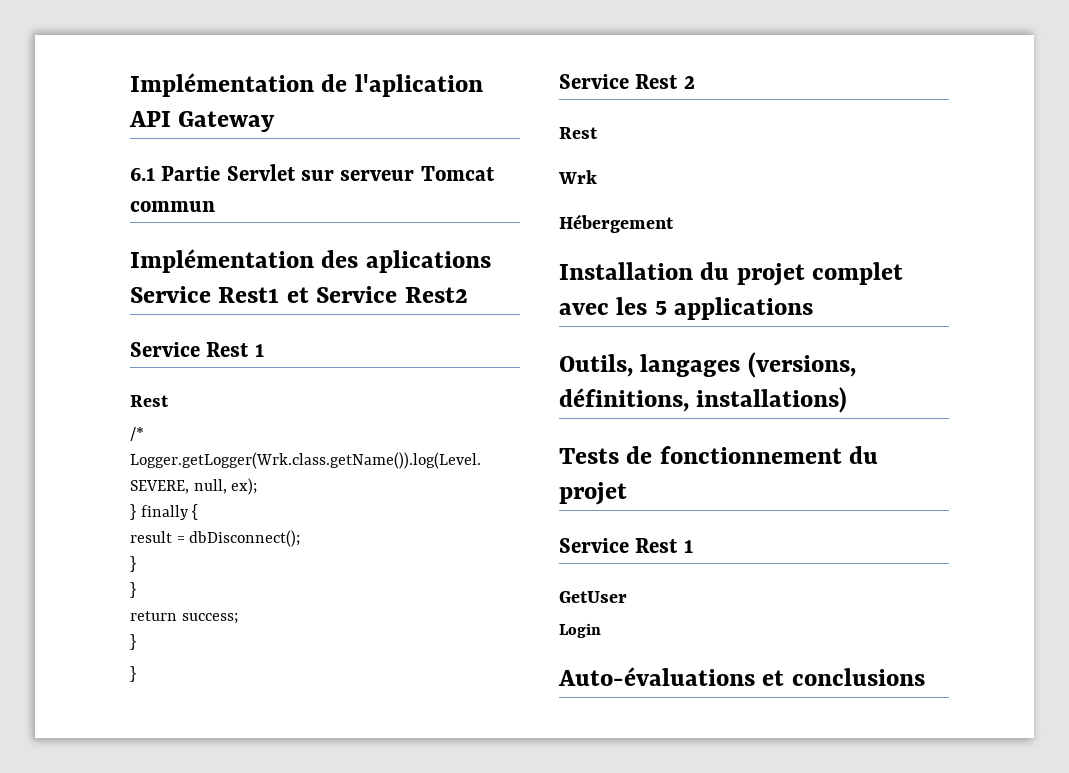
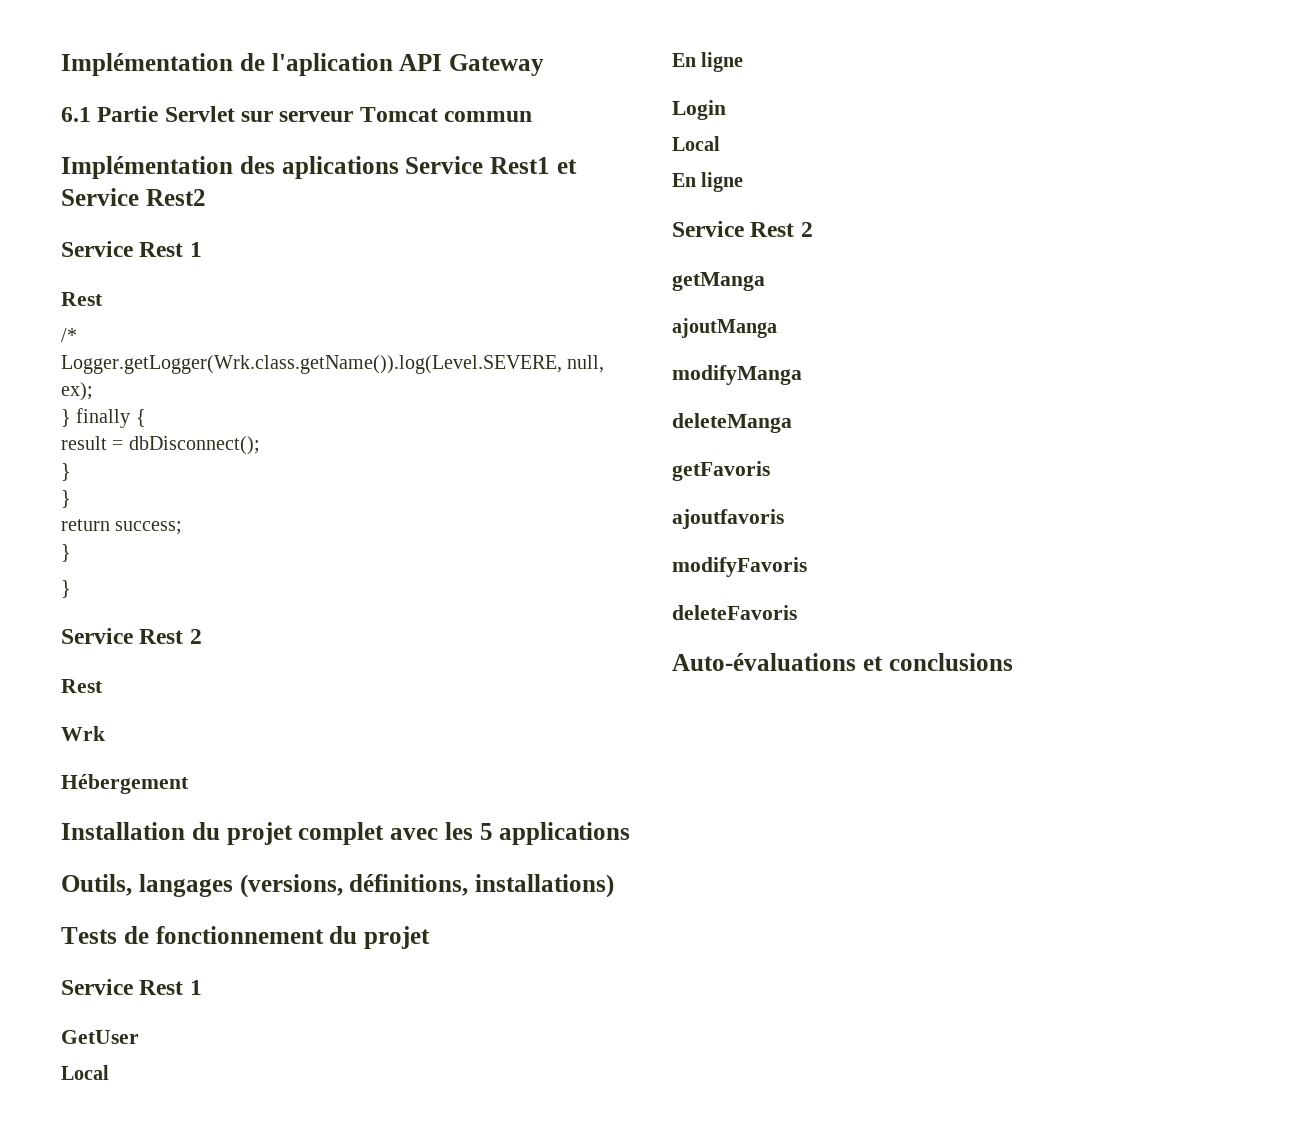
[559,623,601,638] Login -> [61,1065,109,1080] [672,52,744,72] [672,100,726,120] [672,136,720,151] [672,172,744,192] [672,221,813,237] [672,272,765,291] [672,318,777,338] [672,365,802,385] [672,413,792,433] [672,461,770,481] [672,509,784,529] [672,557,807,577] [672,605,797,620] Local // En ligne // Login // Local // En ligne // Service Rest 2 // getManga // ajoutManga // modifyManga // deleteManga // getFavoris // ajoutfavoris // modifyFavoris // deleteFavoris

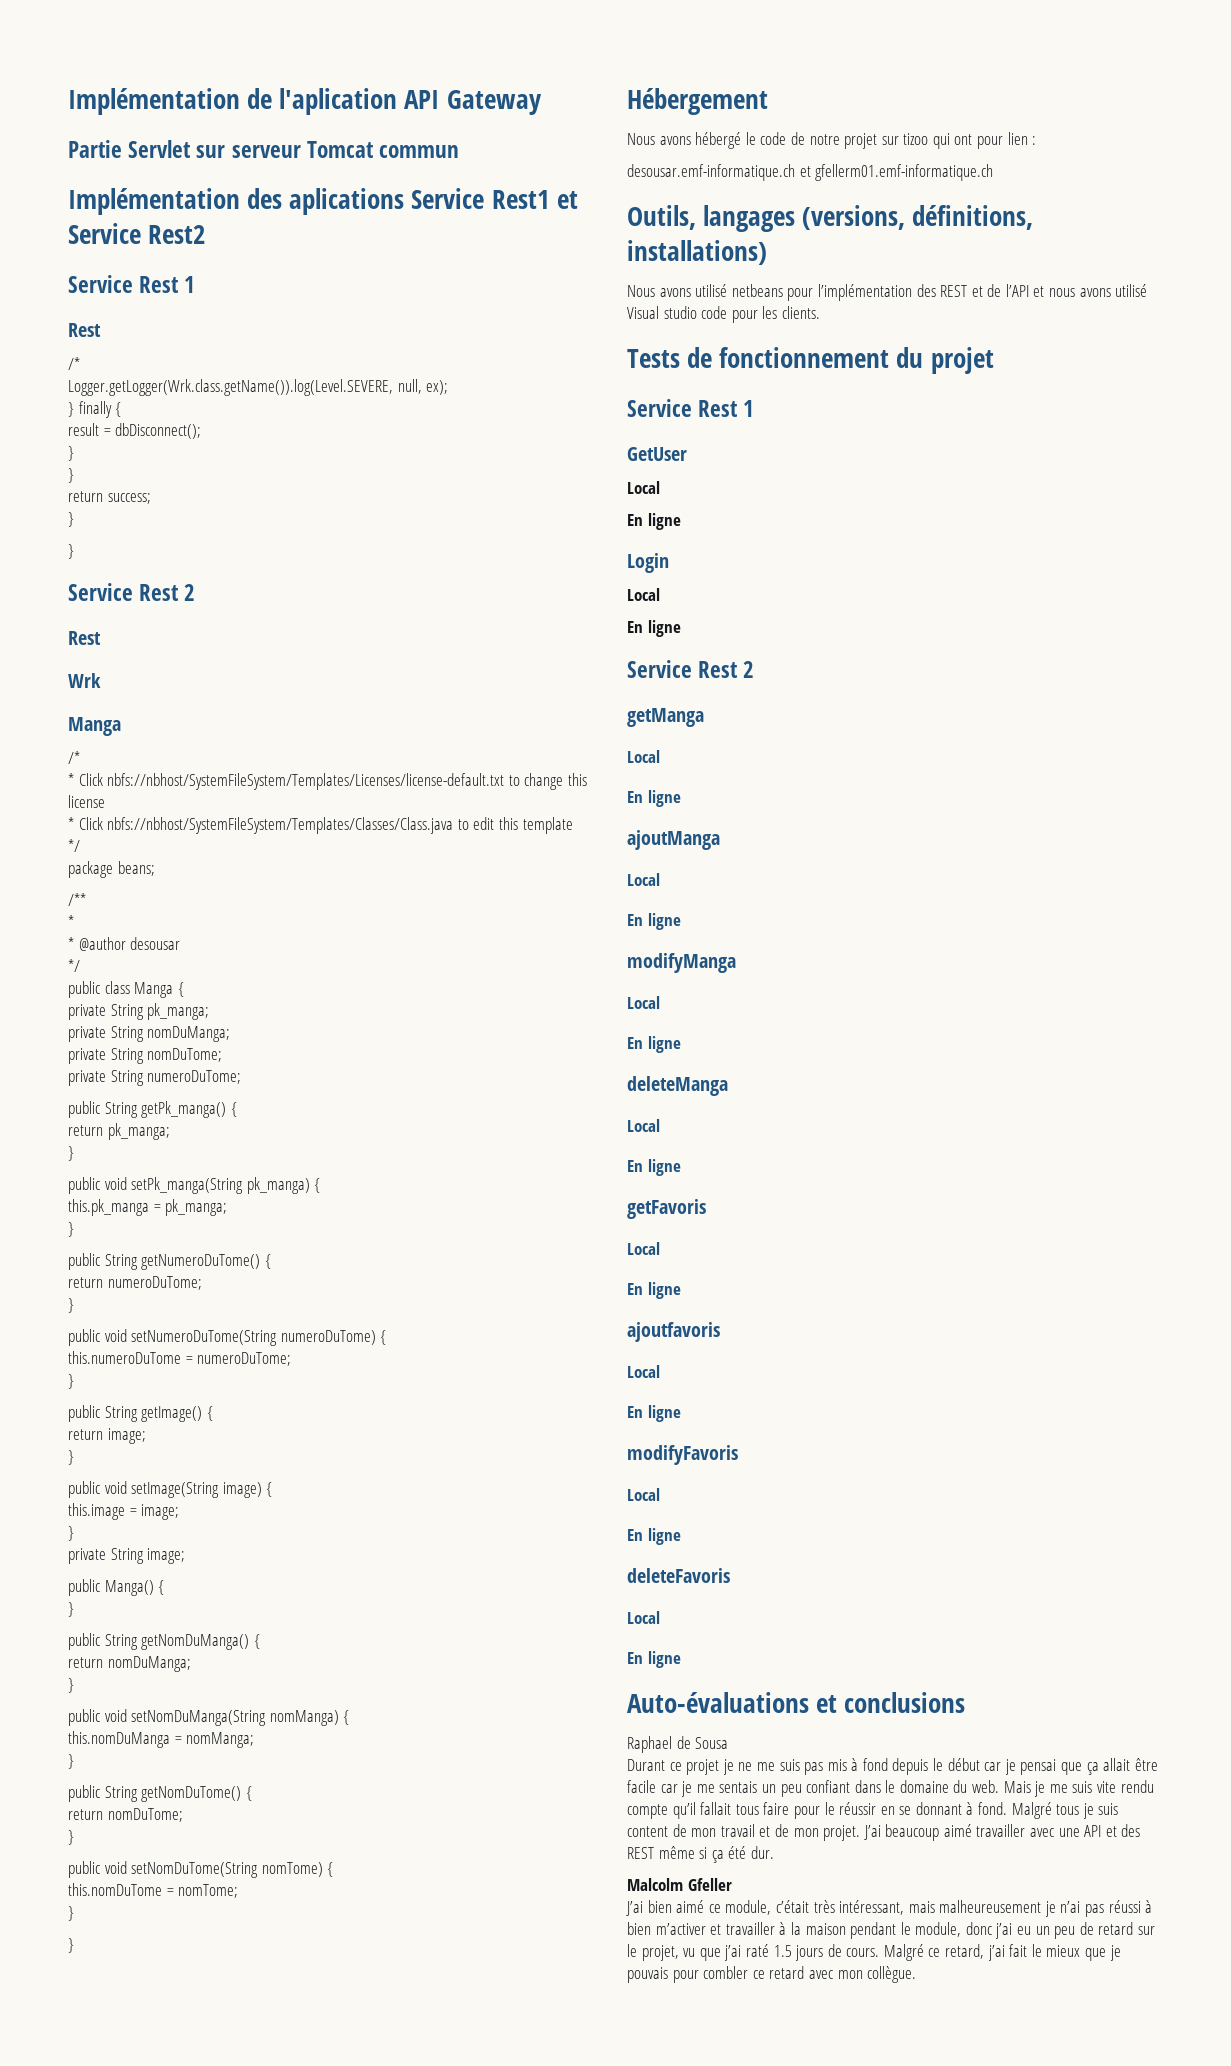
[61,107,91,122] 6.1 -> (542, 102) none
[61,774,189,794] [61,822,631,845] Hébergement // Installation du projet complet avec les 5 applications -> [68,717,121,736] [68,751,80,764] [68,773,587,790] [68,795,105,808] [68,817,573,834] [68,839,80,852] [68,861,155,878] [68,893,86,906] [68,915,74,928] [68,937,181,951] [68,959,80,972] [68,981,184,998] [68,1003,210,1020] [68,1026,231,1042] [68,1048,223,1064] [68,1070,242,1086] [68,1101,237,1118] [68,1123,170,1140] [68,1146,74,1161] [68,1177,321,1194] [68,1199,228,1216] [68,1222,74,1237] [68,1253,271,1270] [68,1276,202,1290] [68,1298,74,1313] [68,1329,387,1346] [68,1351,292,1366] [68,1374,74,1389] [68,1405,213,1422] [68,1428,146,1444] [68,1450,74,1465] [68,1481,273,1498] [68,1503,180,1520] [68,1526,74,1541] [68,1548,186,1564] [68,1579,165,1596] [68,1602,74,1617] [68,1633,260,1650] [68,1656,191,1672] [68,1678,74,1693] [68,1709,350,1726] [68,1731,255,1748] [68,1754,74,1769] [68,1785,252,1802] [68,1808,183,1822] [68,1830,74,1845] [68,1861,334,1878] [68,1883,239,1898] [68,1906,74,1921] [68,1938,74,1953] [627,88,768,115] [627,132,1037,149] [627,164,994,181] Manga // /* // * Click nbfs://nbhost/SystemFileSystem/Templates/Licenses/license-default.txt to change this license // * Click nbfs://nbhost/SystemFileSystem/Templates/Classes/Class.java to edit this template // */ // package beans; // /** // * // * @author desousar // */ // public class Manga { // private String pk_manga; // private String nomDuManga; // private String nomDuTome; // private String numeroDuTome; // public String getPk_manga() { // return pk_manga; // } // public void setPk_manga(String pk_manga) { // this.pk_manga = pk_manga; // } // public String getNumeroDuTome() { // return numeroDuTome; // } // public void setNumeroDuTome(String numeroDuTome) { // this.numeroDuTome = numeroDuTome; // } // public String getImage() { // return image; // } // public void setImage(String image) { // this.image = image; // } // private String image; // public Manga() { // } // public String getNomDuManga() { // return nomDuManga; // } // public void setNomDuManga(String nomManga) { // this.nomDuManga = nomManga; // } // public String getNomDuTome() { // return nomDuTome; // } // public void setNomDuTome(String nomTome) { // this.nomDuTome = nomTome; // } // } // Hébergement // Nous avons hébergé le code de notre projet sur tizoo qui ont pour lien : // desousar.emf-informatique.ch et gfellerm01.emf-informatique.ch
(614, 886) none -> [627,284,1148,301] [627,306,820,323] // Nous avons utilisé netbeans pour l’implémentation des REST et de l’API et nous avons utilisé Visual studio code pour les clients.
[672,318,777,338] [672,365,802,385] [672,413,792,433] [672,461,770,481] [672,509,784,529] [672,557,807,577] [672,605,797,620] [672,653,1013,671] ajoutManga // modifyManga // deleteManga // getFavoris // ajoutfavoris // modifyFavoris // deleteFavoris // Auto-évaluations et conclusions -> [627,750,660,763] [627,790,681,807] [627,830,720,850] [627,873,660,886] [627,913,681,930] [627,953,736,973] [627,996,660,1009] [627,1036,681,1053] [627,1076,728,1096] [627,1119,660,1132] [627,1159,681,1176] [627,1199,706,1219] [627,1242,660,1255] [627,1282,681,1299] [627,1322,720,1342] [627,1365,660,1378] [627,1405,681,1422] [627,1445,738,1465] [627,1488,660,1501] [627,1528,681,1545] [627,1568,730,1583] [627,1611,660,1624] [627,1651,681,1668] [627,1692,966,1713] [627,1736,729,1753] [627,1758,1158,1775] [627,1780,1154,1797] [627,1802,1119,1819] [627,1824,1141,1841] [627,1846,774,1863] [627,1878,732,1891] [626,1900,1153,1917] [627,1922,1156,1939] [627,1944,1121,1961] [627,1966,917,1983] Local // En ligne // ajoutManga // Local // En ligne // modifyManga // Local // En ligne // deleteManga // Local // En ligne // getFavoris // Local // En ligne // ajoutfavoris // Local // En ligne // modifyFavoris // Local // En ligne // deleteFavoris // Local // En ligne // Auto-évaluations et conclusions // Raphael de Sousa // Durant ce projet je ne me suis pas mis à fond depuis le début car je pensai que ça allait être facile car je me sentais un peu confiant dans le domaine du web. Mais je me suis vite rendu compte qu’il fallait tous faire pour le réussir en se donnant à fond. Malgré tous je suis content de mon travail et de mon projet. J’ai beaucoup aimé travailler avec une API et des REST même si ça été dur. // Malcolm Gfeller // J’ai bien aimé ce module, c’était très intéressant, mais malheureusement je n’ai pas réussi à bien m’activer et travailler à la maison pendant le module, donc j’ai eu un peu de retard sur le projet, vu que j’ai raté 1.5 jours de cours. Malgré ce retard, j’ai fait le mieux que je pouvais pour combler ce retard avec mon collègue.

